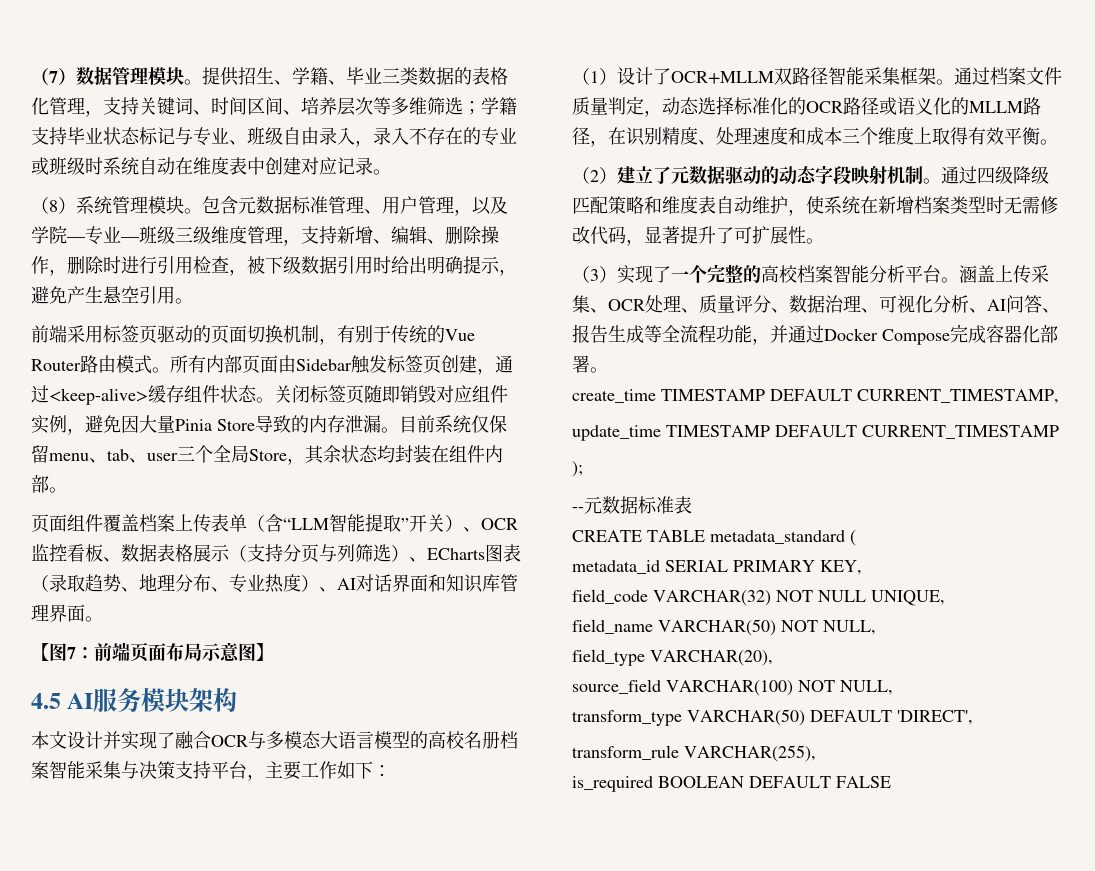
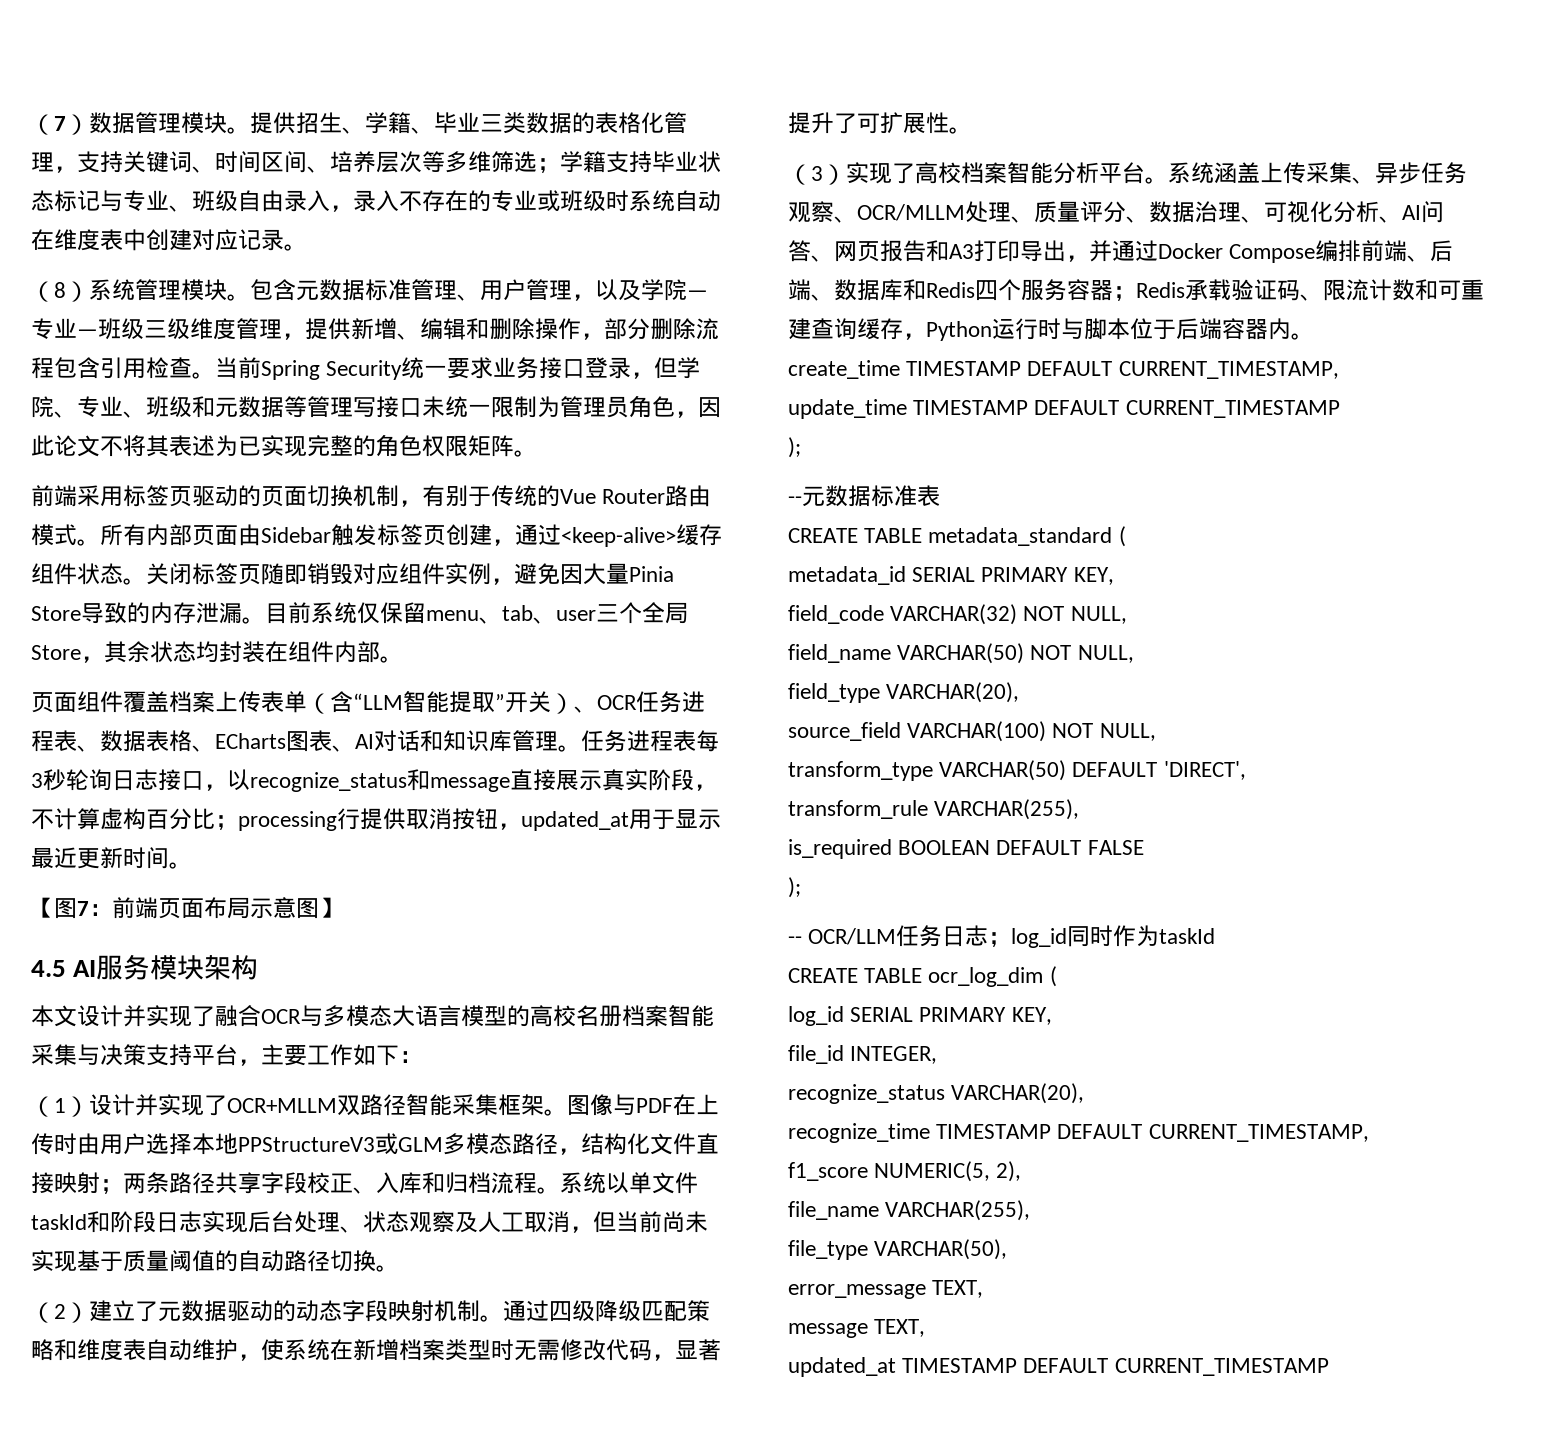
[301,226,337,244] 支持 -> [305,318,351,340] 提供
[427,239,445,244] 、 -> [466,318,489,340] 和
[67,256,517,276] [31,286,175,304] 删除时进行引用检查，被下级数据引用时给出明确提示，避免产生悬空引用 -> [604,318,719,340] [31,357,701,380] [31,395,721,418] [31,434,514,457] 部分删除流程包含引用检查。当前Spring Security统一要求业务接口登录，但学院、专业、班级和元数据等管理写接口未统一限制为管理员角色，因此论文不将其表述为已实现完整的角色权限矩阵
[31,544,521,563] [31,574,319,593] 监控看板、数据表格展示（支持分页与列筛选）、ECharts图表（录取趋势、地理分布、专业热度） -> [636,691,705,713] [31,730,332,752] 任务进程表、数据表格、ECharts图表
[392,574,428,592] 界面 -> (420, 741) none
[49,604,85,622] 界面 -> [558,730,719,752] [31,769,717,792] [31,808,721,831] [31,847,169,869] 。任务进程表每3秒轮询日志接口，以recognize_status和message直接展示真实阶段，不计算虚构百分比；processing行提供取消按钮，updated_at用于显示最近更新时间
(653, 76) none -> [135,1094,204,1116] 并实现
[954,67,1062,85] [572,96,1041,117] [572,127,1040,147] 通过档案文件质量判定，动态选择标准化的OCR路径或语义化的MLLM路径，在识别精度、处理速度和成本三个维度上取得有效平衡 -> [567,1094,719,1116] [31,1133,719,1155] [31,1172,698,1194] [31,1211,708,1233] [31,1250,376,1272] 图像与PDF在上传时由用户选择本地PPStructureV3或GLM多模态路径，结构化文件直接映射；两条路径共享字段校正、入库和归档流程。系统以单文件taskId和阶段日志实现后台处理、状态观察及人工取消，但当前尚未实现基于质量阈值的自动路径切换
[671,264,761,283] 一个完整的 -> (915, 173) none
(959, 280) none -> [1168,162,1214,184] 系统
[608,299,645,311] OCR -> [1375,162,1467,184] [788,201,965,223] 异步任务观察、OCR/MLLM
[572,324,1058,345] [572,355,590,373] 报告生成等全流程功能，并通过Docker Compose完成容器化部署 -> [834,240,1454,263] [788,279,1484,301] [788,318,1291,341] 网页报告和A3打印导出，并通过Docker Compose编排前端、后端、数据库和Redis四个服务容器；Redis承载验证码、限流计数和可重建查询缓存，Python运行时与脚本位于后端容器内
[818,590,945,606] NULL UNIQUE, -> [1070,606,1127,624] NULL,
(891, 782) none -> [788,877,801,898] [788,925,1216,948] [788,966,1057,987] [788,1006,1052,1026] [788,1045,938,1064] [788,1083,1085,1104] [788,1123,1369,1143] [788,1161,1022,1182] [788,1200,1031,1221] [788,1239,1008,1260] [788,1280,984,1299] [788,1319,926,1338] [788,1357,1329,1377] // ); // -- OCR/LLM任务日志；log_id同时作为taskId // CREATE TABLE ocr_log_dim ( // log_id SERIAL PRIMARY KEY, // file_id INTEGER, // recognize_status VARCHAR(20), // recognize_time TIMESTAMP DEFAULT CURRENT_TIMESTAMP, // f1_score NUMERIC(5, 2), // file_name VARCHAR(255), // file_type VARCHAR(50), // error_message TEXT, // message TEXT, // updated_at TIMESTAMP DEFAULT CURRENT_TIMESTAMP

